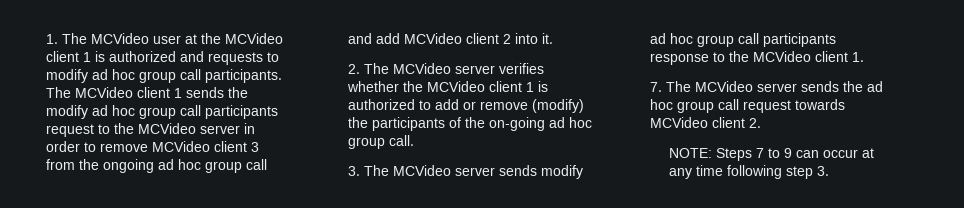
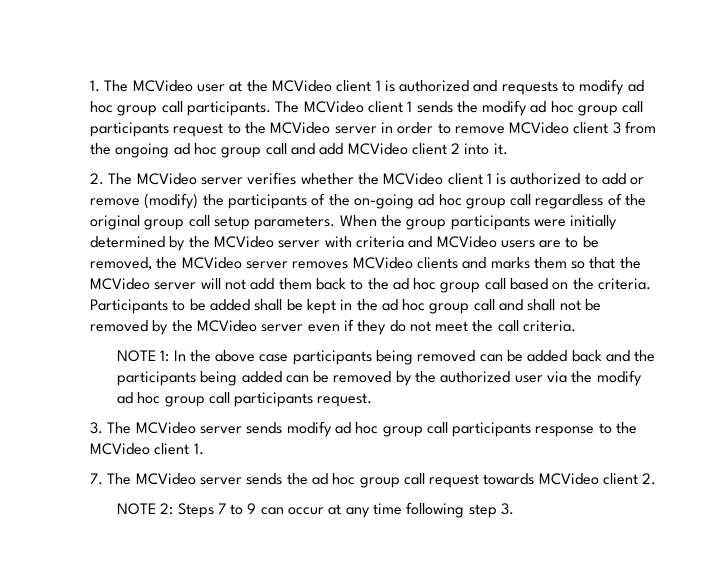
[388,135,414,146] call. -> [510,193,647,209] [89,215,618,230] [89,236,599,251] [89,257,641,270] [89,278,652,293] [89,299,602,314] [89,319,577,335] [116,350,656,365] [116,370,642,386] [116,392,373,407] call regardless of the original group call setup parameters. When the group participants were initially determined by the MCVideo server with criteria and MCVideo users are to be removed, the MCVideo server removes MCVideo clients and marks them so that the MCVideo server will not add them back to the ad hoc group call based on the criteria. Participants to be added shall be kept in the ad hoc group call and shall not be removed by the MCVideo server even if they do not meet the call criteria. // NOTE 1: In the above case participants being removed can be added back and the participants being added can be removed by the authorized user via the modify ad hoc group call participants request.
[669,148,713,158] NOTE: -> [116,503,174,515] NOTE 2:

